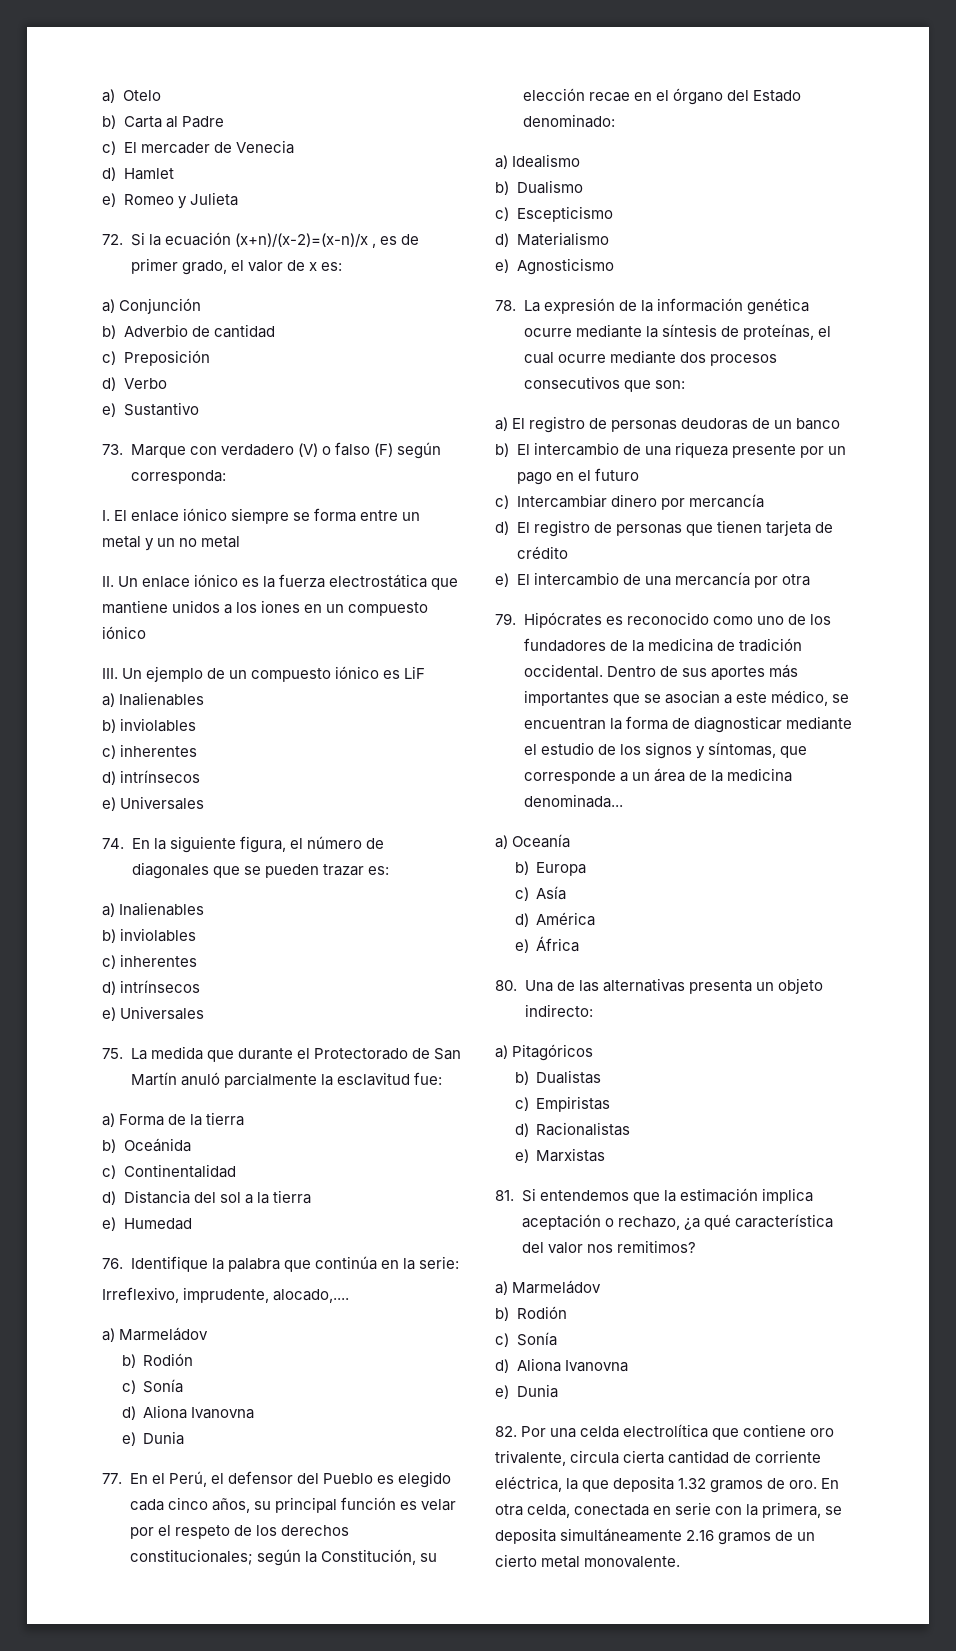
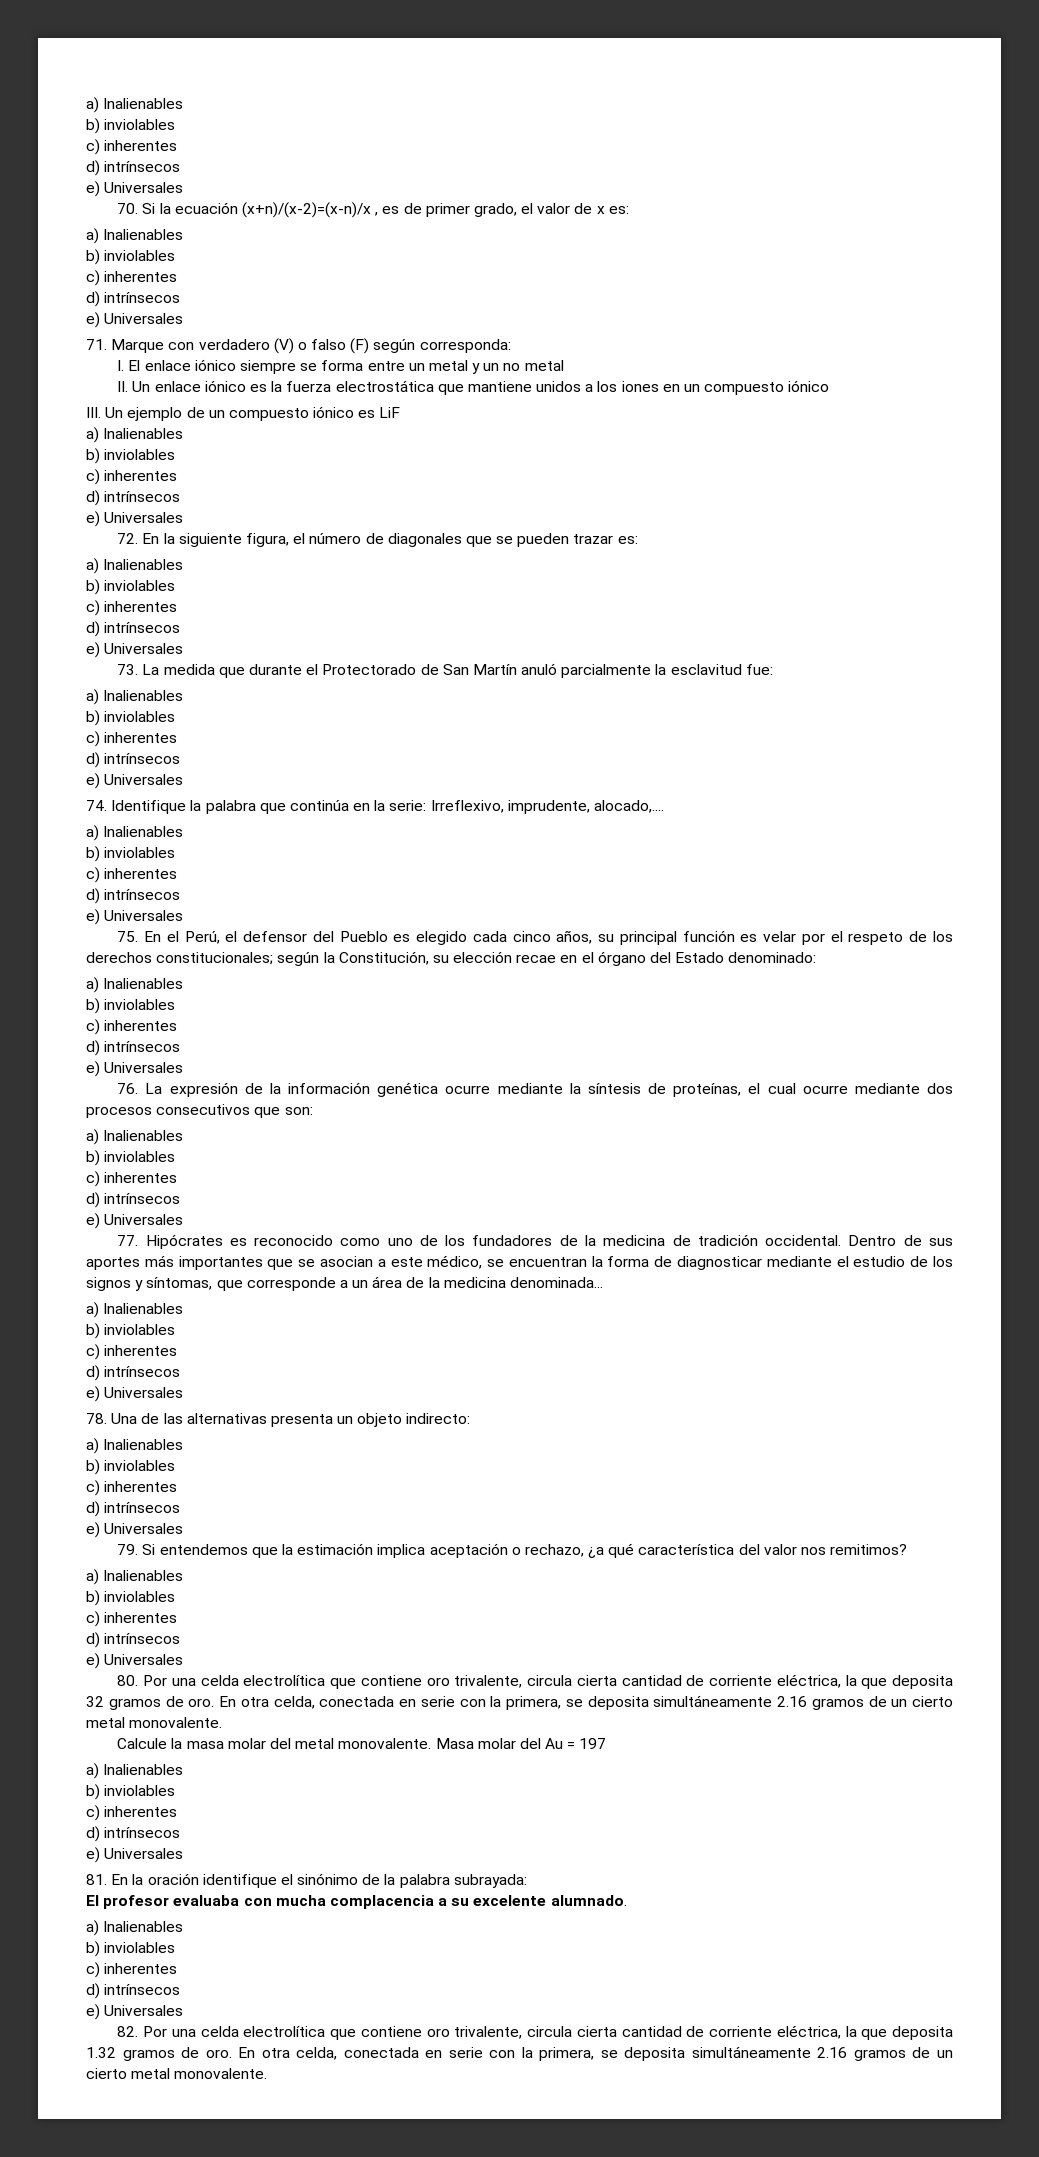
[102,89,161,103] [102,115,224,129] [102,140,294,155] [102,167,174,181] [102,192,238,209] [102,234,123,245] a) Otelo // b) Carta al Padre // c) El mercader de Venecia // d) Hamlet // e) Romeo y Julieta // 72. -> [86,97,184,113] [86,118,176,134] [86,139,178,155] [86,160,181,176] [86,181,184,197] [117,203,139,214] a) Inalienables // b) inviolables // c) inherentes // d) intrínsecos // e) Universales // 70.
[119,298,202,314] [102,324,275,339] [102,350,210,366] [102,377,167,391] [102,402,199,417] [102,444,123,455] Conjunción // b) Adverbio de cantidad // c) Preposición // d) Verbo // e) Sustantivo // 73. -> [103,229,184,240] [86,249,176,265] [86,270,178,286] [86,291,181,307] [86,312,184,328] [86,339,107,350] Inalienables // b) inviolables // c) inherentes // d) intrínsecos // e) Universales // 71.
[102,838,124,849] 74. -> [117,533,139,544] 72.
[102,1048,123,1059] 75. -> [117,664,139,675] 73.
[119,1112,245,1126] [102,1138,191,1153] [102,1164,236,1179] [102,1190,311,1205] [102,1217,192,1231] [102,1258,123,1269] Forma de la tierra // b) Oceánida // c) Continentalidad // d) Distancia del sol a la tierra // e) Humedad // 76. -> [103,690,184,701] [86,710,176,726] [86,731,178,747] [86,752,181,768] [86,773,184,789] [86,800,107,811] Inalienables // b) inviolables // c) inherentes // d) intrínsecos // e) Universales // 74.
(459, 1262) // -> (427, 805) none
[119,1327,209,1341] [121,1353,194,1368] [121,1379,184,1394] [121,1405,255,1420] [121,1431,185,1446] [102,1473,122,1484] Marmeládov // b) Rodión // c) Sonía // d) Aliona Ivanovna // e) Dunia // 77. -> [103,826,184,837] [86,846,176,862] [86,867,178,883] [86,888,181,904] [86,909,184,925] [117,931,139,942] Inalienables // b) inviolables // c) inherentes // d) intrínsecos // e) Universales // 75.
[512,154,581,168] [495,180,583,195] [495,206,613,222] [495,232,609,247] [495,258,614,275] [495,300,516,311] Idealismo // b) Dualismo // c) Escepticismo // d) Materialismo // e) Agnosticismo // 78. -> [103,978,184,989] [86,998,176,1014] [86,1019,178,1035] [86,1040,181,1056] [86,1061,184,1077] [117,1083,139,1094] Inalienables // b) inviolables // c) inherentes // d) intrínsecos // e) Universales // 76.
[512,416,841,433] [495,442,846,458] [516,468,639,485] [495,494,764,510] [495,520,833,537] [516,546,568,559] [495,572,810,588] [495,613,516,625] El registro de personas deudoras de un banco // b) El intercambio de una riqueza presente por un pago en el futuro // c) Intercambiar dinero por mercancía // d) El registro de personas que tienen tarjeta de crédito // e) El intercambio de una mercancía por otra // 79. -> [103,1130,184,1141] [86,1150,176,1166] [86,1171,178,1187] [86,1192,181,1208] [86,1213,184,1229] [117,1235,139,1246] Inalienables // b) inviolables // c) inherentes // d) intrínsecos // e) Universales // 77.
[512,834,571,848] [514,861,587,876] [514,886,567,901] [514,912,596,927] [514,936,580,953] [495,980,517,991] Oceanía // b) Europa // c) Asía // d) América // e) África // 80. -> [103,1303,184,1314] [86,1323,176,1339] [86,1344,178,1360] [86,1365,181,1381] [86,1386,184,1402] [86,1413,107,1424] Inalienables // b) inviolables // c) inherentes // d) intrínsecos // e) Universales // 78.
[512,1044,594,1061] [514,1070,602,1085] [514,1096,611,1112] [514,1122,631,1137] [514,1148,606,1163] [495,1190,514,1201] Pitagóricos // b) Dualistas // c) Empiristas // d) Racionalistas // e) Marxistas // 81. -> [103,1439,184,1450] [86,1459,176,1475] [86,1480,178,1496] [86,1501,181,1517] [86,1522,184,1538] [117,1544,139,1555] Inalienables // b) inviolables // c) inherentes // d) intrínsecos // e) Universales // 79.
[512,1280,602,1294] [495,1306,567,1321] [495,1332,557,1347] [495,1358,628,1373] [495,1384,558,1399] Marmeládov // b) Rodión // c) Sonía // d) Aliona Ivanovna // e) Dunia -> [103,1570,184,1581] [86,1590,176,1606] [86,1611,178,1627] [86,1632,181,1648] [86,1653,184,1669] [117,1674,954,1689] [86,1695,953,1710] [86,1717,223,1728] [117,1738,607,1749] [86,1763,184,1779] [86,1784,176,1800] [86,1805,178,1821] [86,1826,181,1842] [86,1847,184,1863] [86,1873,527,1888] [86,1895,627,1909] [86,1920,184,1936] [86,1941,176,1957] [86,1962,178,1978] [86,1983,181,1999] [86,2004,184,2020] Inalienables // b) inviolables // c) inherentes // d) intrínsecos // e) Universales // 80. Por una celda electrolítica que contiene oro trivalente, circula cierta cantidad de corriente eléctrica, la que deposita 32 gramos de oro. En otra celda, conectada en serie con la primera, se deposita simultáneamente 2.16 gramos de un cierto metal monovalente. // Calcule la masa molar del metal monovalente. Masa molar del Au = 197 // a) Inalienables // b) inviolables // c) inherentes // d) intrínsecos // e) Universales // 81. En la oración identifique el sinónimo de la palabra subrayada: // El profesor evaluaba con mucha complacencia a su excelente alumnado. // a) Inalienables // b) inviolables // c) inherentes // d) intrínsecos // e) Universales

